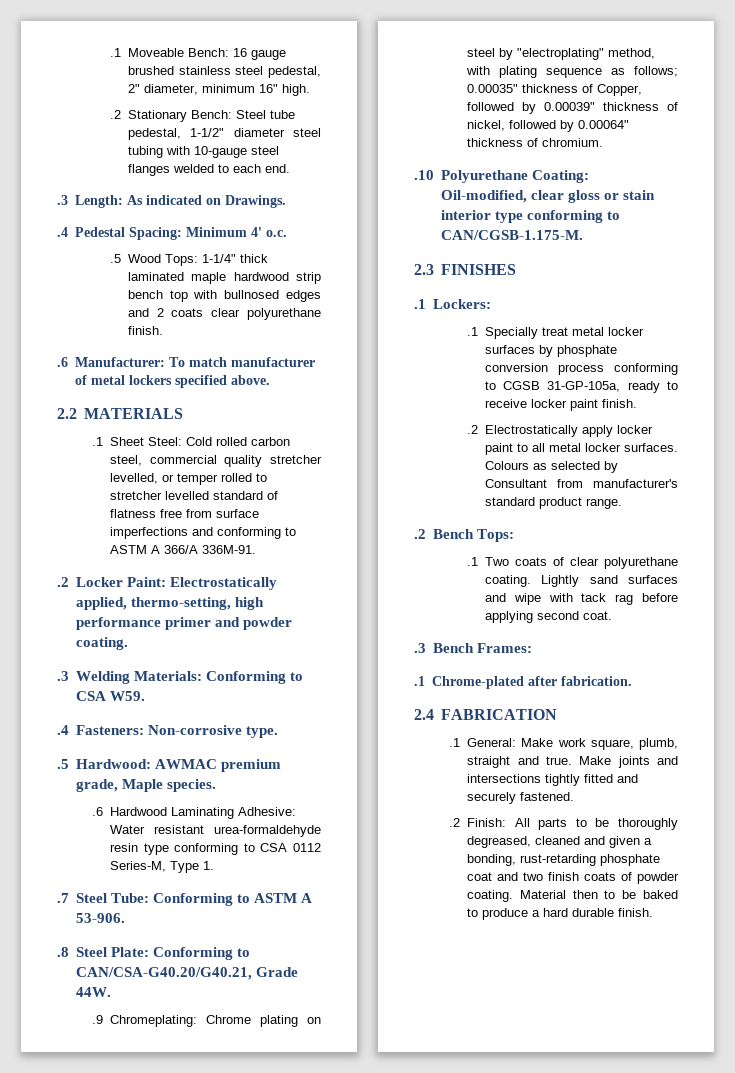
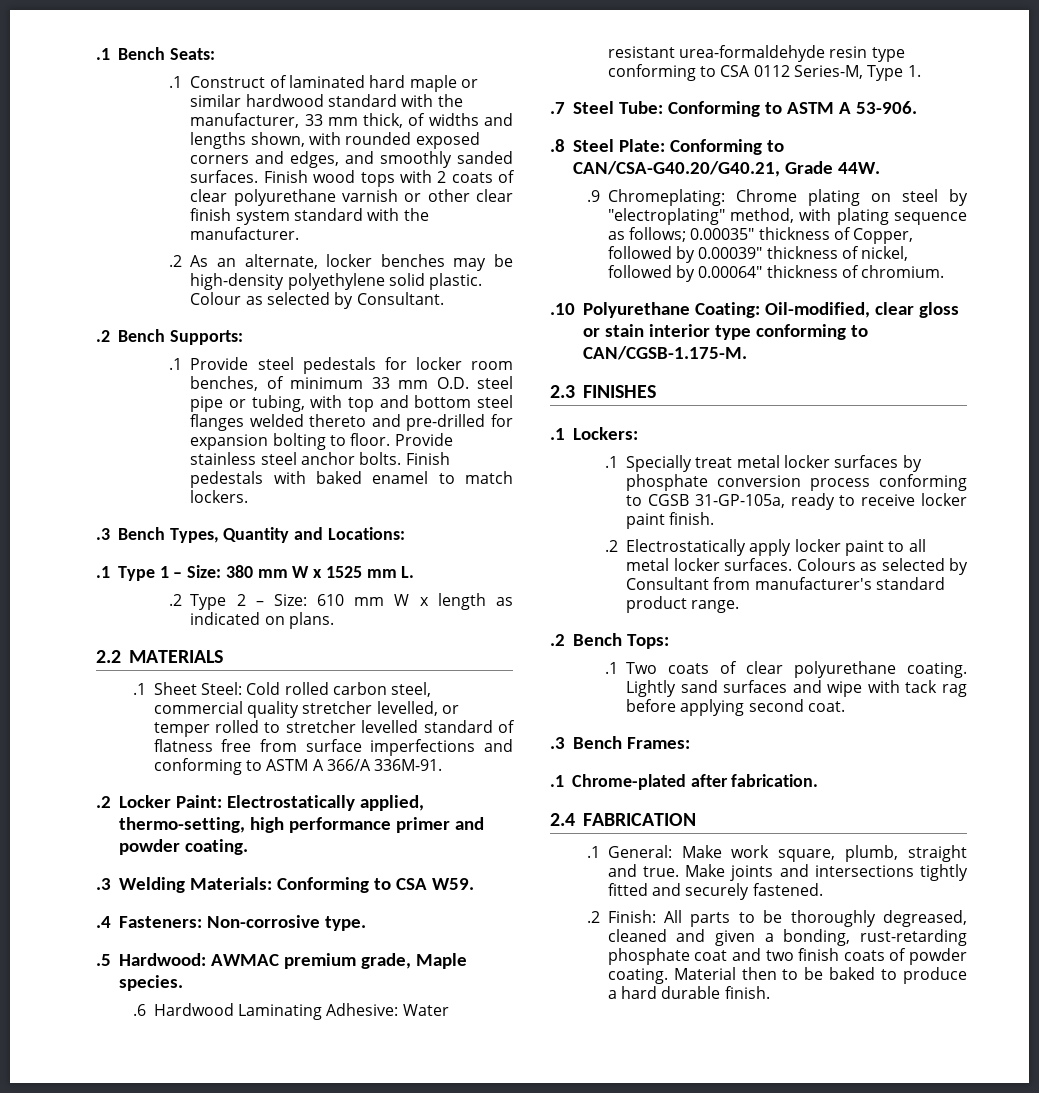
[110,48,286,60] [127,66,321,78] [127,84,310,96] [110,110,295,122] [127,128,321,140] [127,146,279,158] [127,164,290,176] [57,195,286,208] [57,227,287,240] [110,254,268,266] [127,272,321,284] [127,290,321,302] [127,308,321,320] [127,326,163,335] [57,357,315,367] [74,375,270,388] .1 Moveable Bench: 16 gauge brushed stainless steel pedestal, 2" diameter, minimum 16" high. // .2 Stationary Bench: Steel tube pedestal, 1-1/2" diameter steel tubing with 10-gauge steel flanges welded to each end. // .3 Length: As indicated on Drawings. // .4 Pedestal Spacing: Minimum 4' o.c. // .5 Wood Tops: 1-1/4" thick laminated maple hardwood strip bench top with bullnosed edges and 2 coats clear polyurethane finish. // .6 Manufacturer: To match manufacturer of metal lockers specified above. -> [96,47,215,60] [169,75,479,92] [190,94,463,107] [190,113,513,128] [190,132,480,149] [190,151,513,168] [190,170,516,187] [190,189,513,206] [190,208,429,225] [190,227,300,240] [169,254,513,271] [190,273,483,290] [190,292,444,309] [96,329,243,345] [169,357,513,374] [190,376,513,391] [190,395,513,412] [190,414,513,431] [190,433,453,450] [190,452,450,465] [190,471,513,488] [190,490,249,503] [96,527,405,543] [96,565,415,581] [169,593,513,610] [190,612,335,629] .1 Bench Seats: // .1 Construct of laminated hard maple or similar hardwood standard with the manufacturer, 33 mm thick, of widths and lengths shown, with rounded exposed corners and edges, and smoothly sanded surfaces. Finish wood tops with 2 coats of clear polyurethane varnish or other clear finish system standard with the manufacturer. // .2 As an alternate, locker benches may be high-density polyethylene solid plastic. Colour as selected by Consultant. // .2 Bench Supports: // .1 Provide steel pedestals for locker room benches, of minimum 33 mm O.D. steel pipe or tubing, with top and bottom steel flanges welded thereto and pre-drilled for expansion bolting to floor. Provide stainless steel anchor bolts. Finish pedestals with baked enamel to match lockers. // .3 Bench Types, Quantity and Locations: // .1 Type 1 – Size: 380 mm W x 1525 mm L. // .2 Type 2 – Size: 610 mm W x length as indicated on plans.

